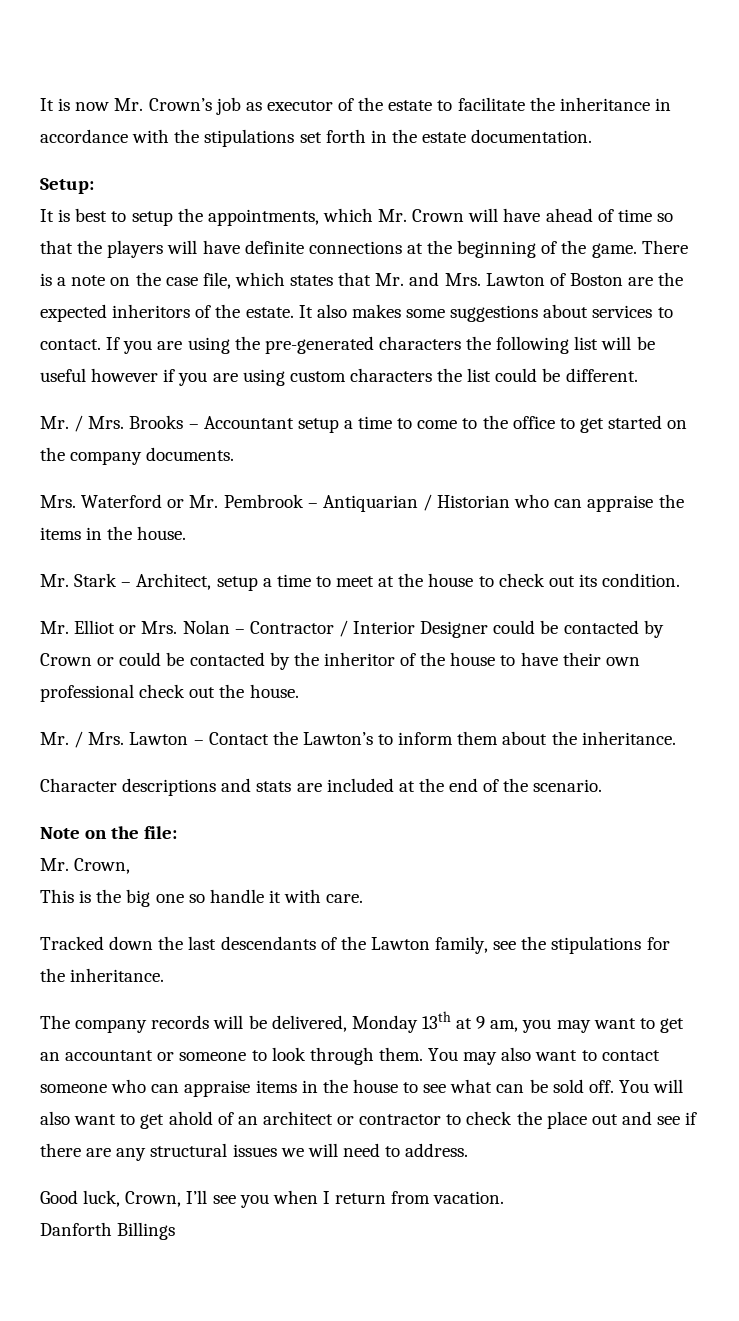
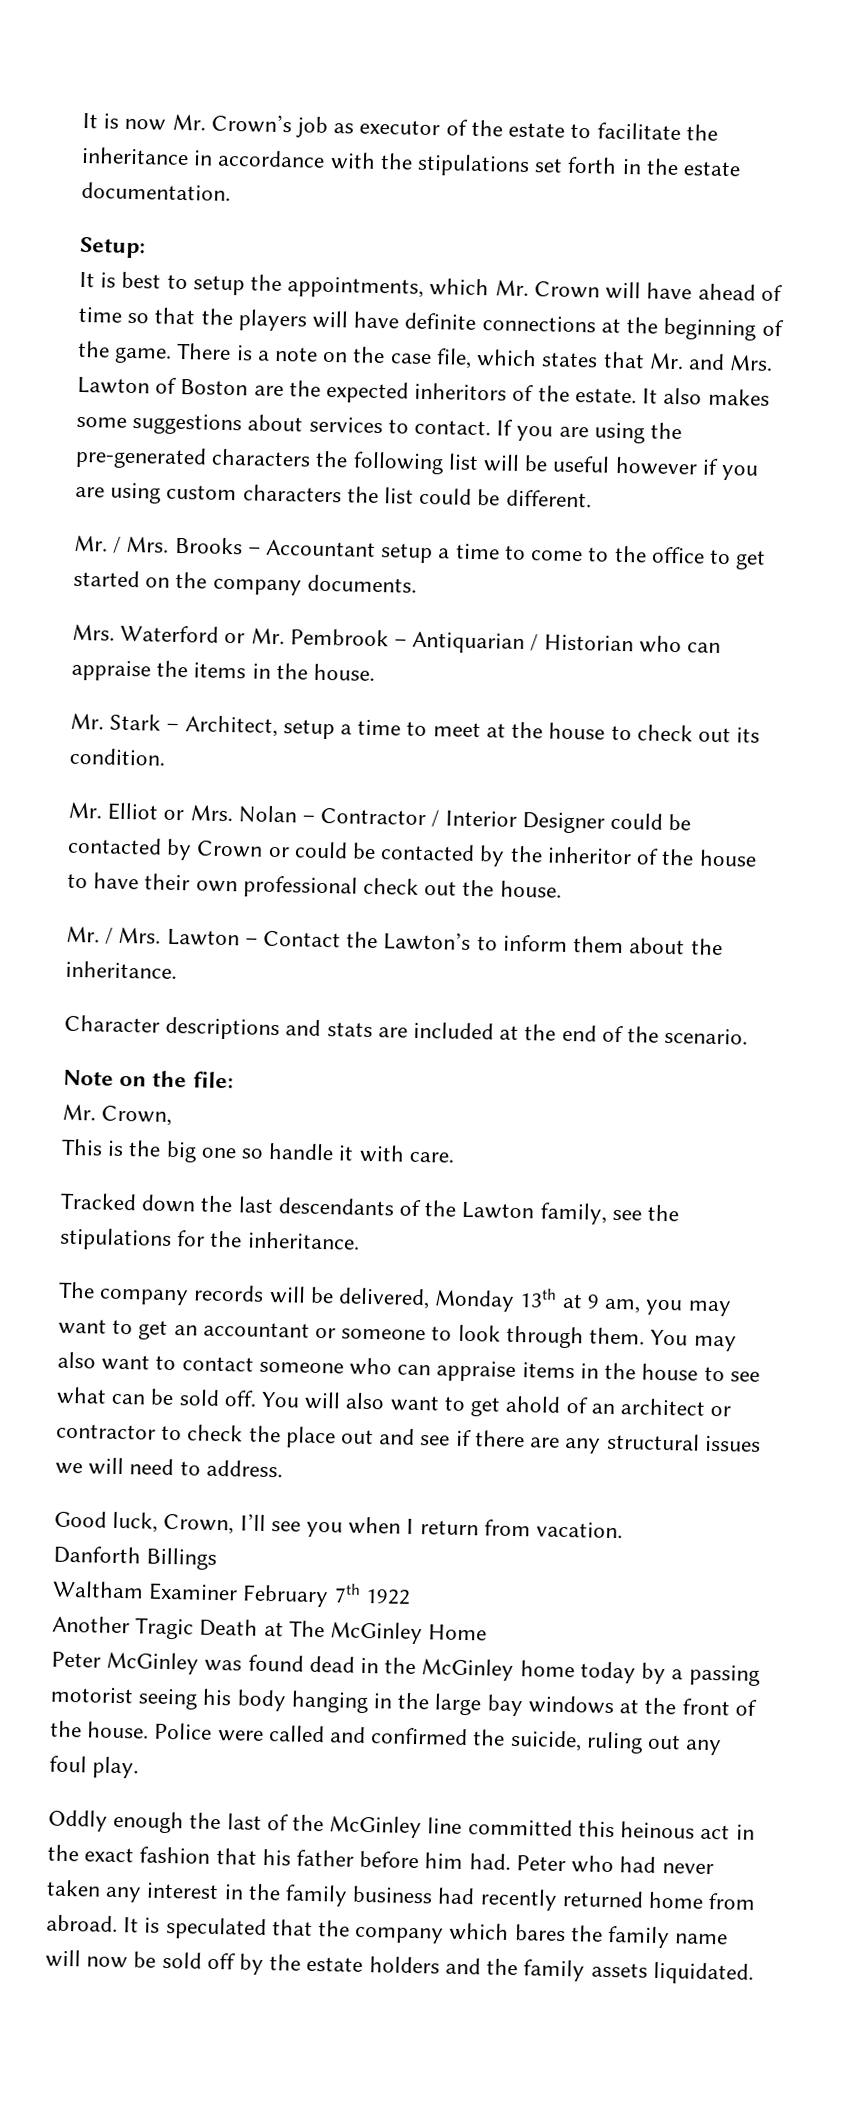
(176, 1231) none -> [52,1580,411,1608] [52,1615,488,1645] [51,1651,760,1686] [50,1686,757,1717] [50,1720,723,1756] [49,1755,140,1779] [48,1809,755,1840] [47,1844,714,1875] [46,1879,757,1911] [46,1914,729,1949] [45,1949,754,1985] // Waltham Examiner February 7th 1922 // Another Tragic Death at The McGinley Home // Peter McGinley was found dead in the McGinley home today by a passing motorist seeing his body hanging in the large bay windows at the front of the house. Police were called and confirmed the suicide, ruling out any foul play. // Oddly enough the last of the McGinley line committed this heinous act in the exact fashion that his father before him had. Peter who had never taken any interest in the family business had recently returned home from abroad. It is speculated that the company which bares the family name will now be sold off by the estate holders and the family assets liquidated.

